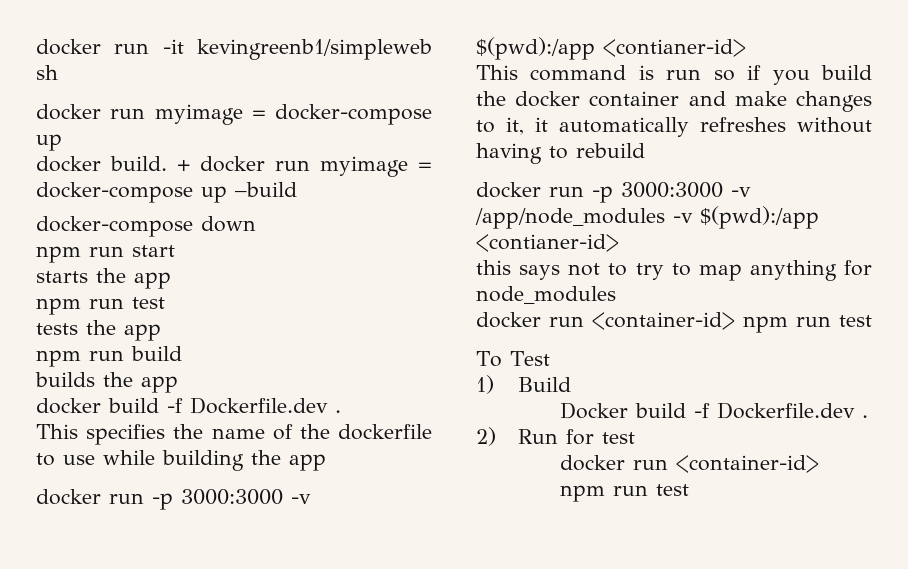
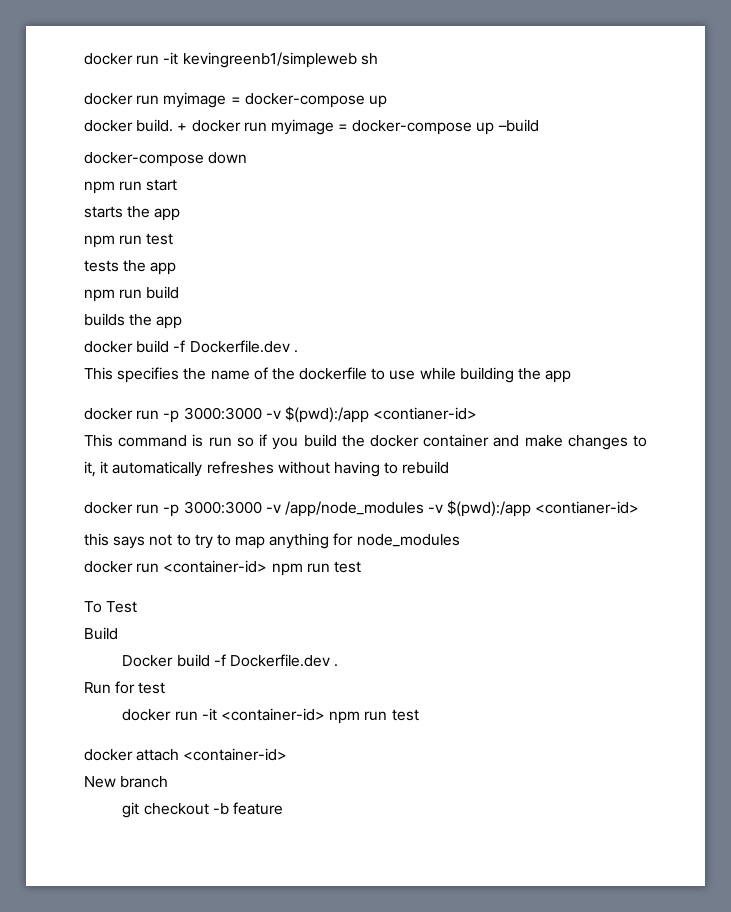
[476,375,494,394] 1) -> (138, 607) none
[476,427,496,446] 2) -> (339, 665) none
[676,455,820,473] [560,484,690,502] <container-id> npm run test -> [201,708,419,724] [84,748,288,761] [84,776,169,788] [122,802,283,818] -it <container-id> npm run test // docker attach <container-id> // New branch // git checkout -b feature

